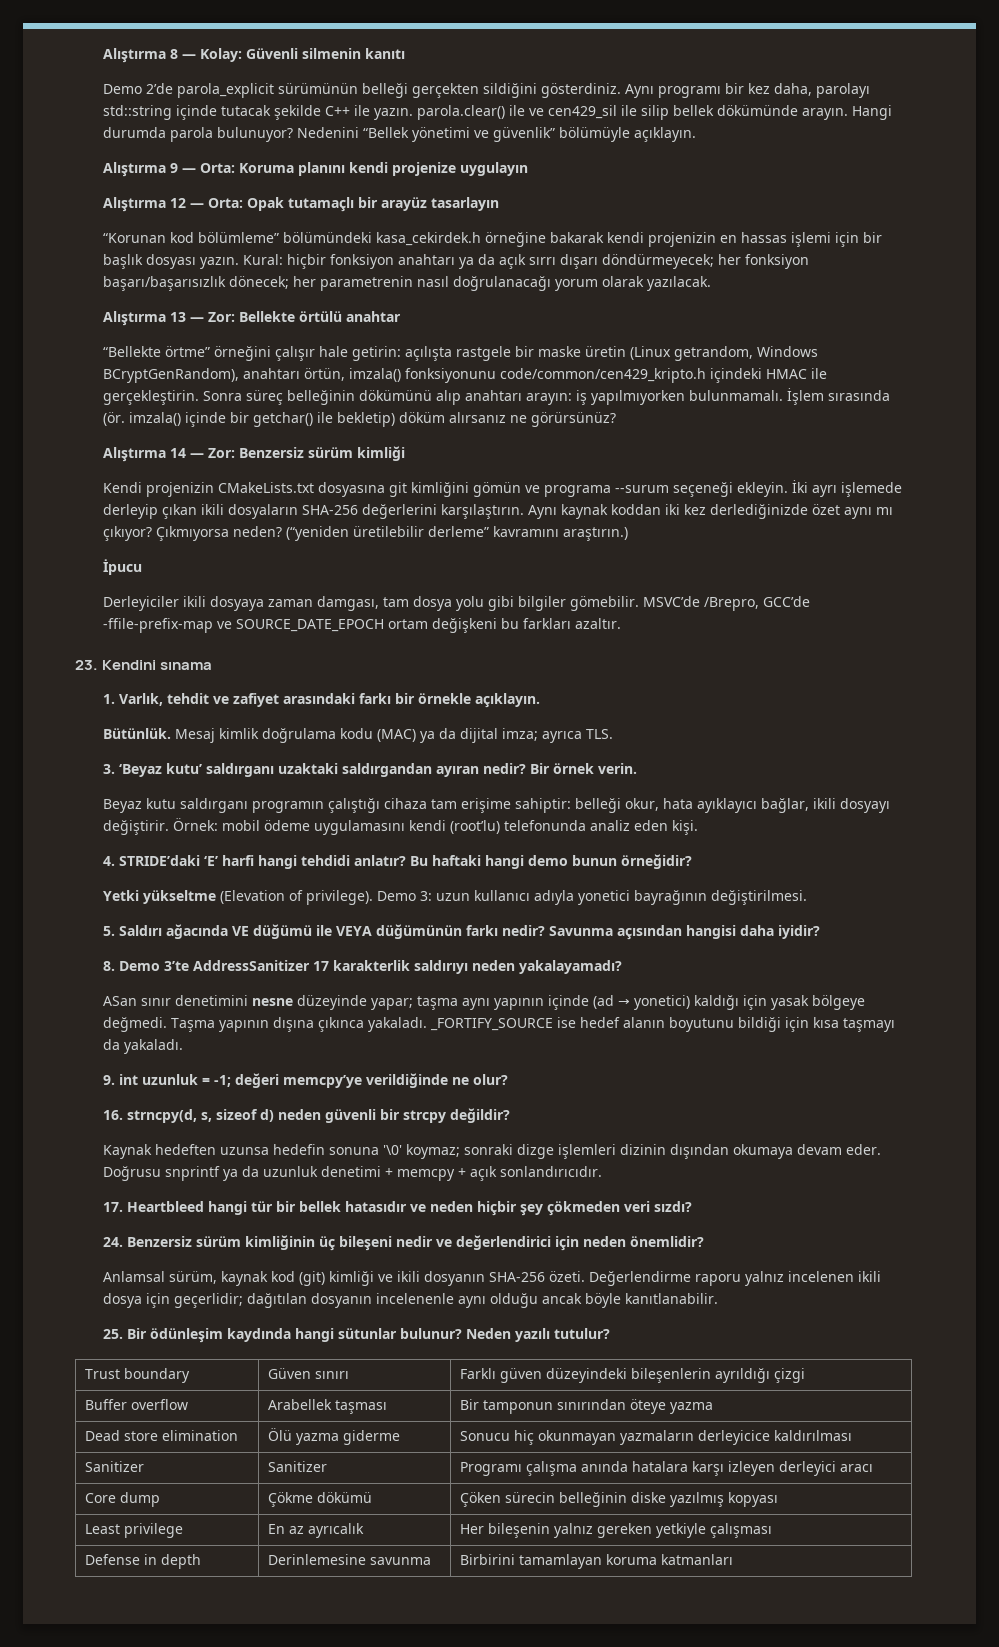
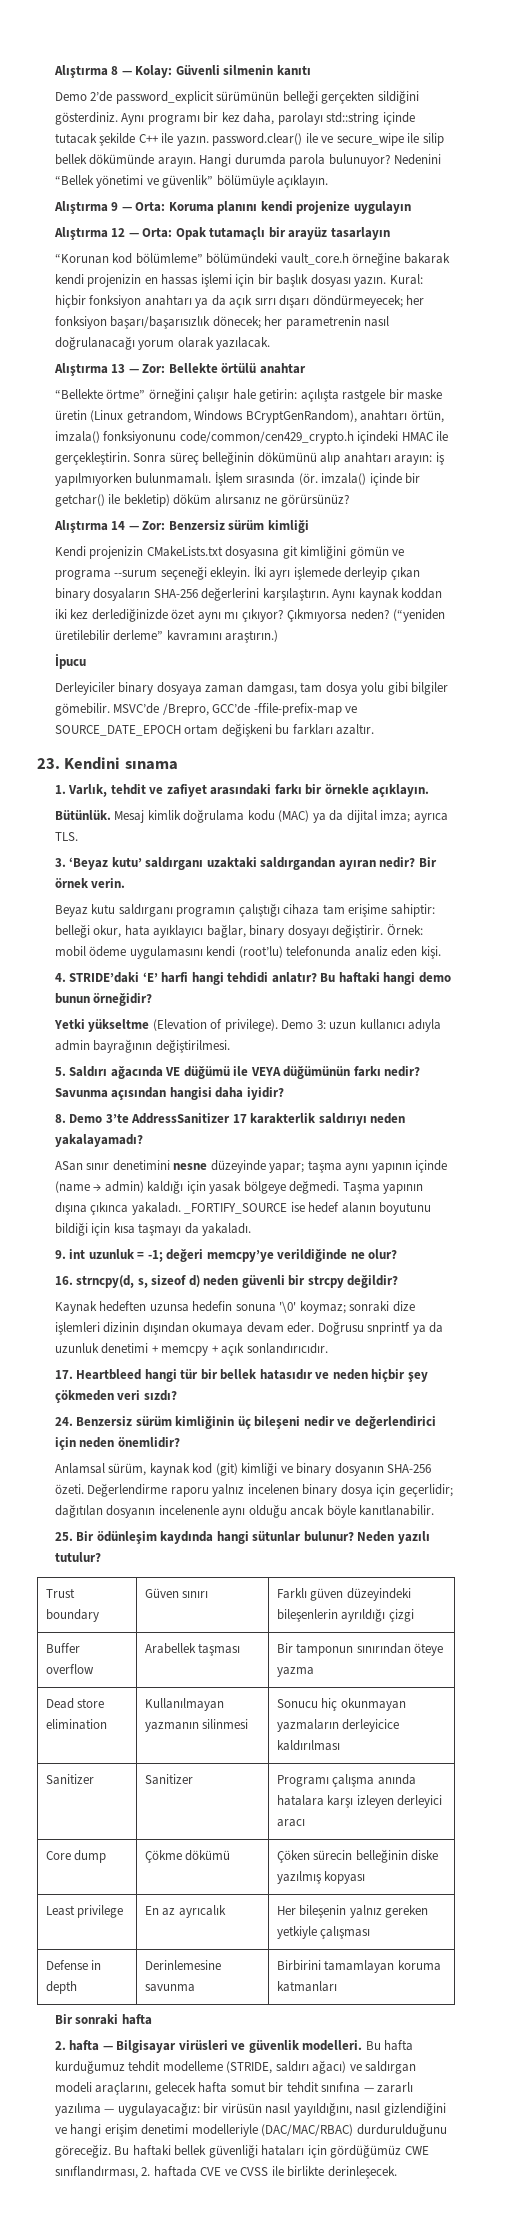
[176,83,274,98] parola_explicit -> [115,91,214,104] password_explicit
[416,105,505,120] parola.clear() -> [212,133,303,146] password.clear()
[547,105,617,119] cen429_sil -> [336,133,404,146] secure_wipe
[375,232,481,246] kasa_cekirdek.h -> [280,253,349,265] vault_core.h
[499,368,706,383] code/common/cen429_kripto.h -> [179,431,354,444] code/common/cen429_crypto.h
[200,504,224,515] ikili -> [54,588,90,601] binary
[182,596,206,607] ikili -> [118,682,154,695] binary
[812,798,836,809] ikili -> [249,925,285,938] binary
[577,890,630,905] yonetici -> [54,1040,90,1051] admin
[592,995,690,1010] (ad → yonetici) -> [54,1181,144,1193] (name → admin)
[516,1144,554,1159] dizge -> [392,1301,415,1312] dize
[396,1271,420,1282] ikili -> [296,1463,332,1476] binary
[857,1271,881,1282] ikili -> [302,1484,338,1497] binary
[267,1428,400,1445] Ölü yazma giderme -> [144,1698,224,1711] [144,1719,249,1732] Kullanılmayan yazmanın silinmesi
(733, 1559) none -> [54,2014,152,2025] [54,2040,414,2053] [54,2060,417,2074] [54,2082,414,2095] [54,2102,446,2116] [54,2123,447,2137] [54,2144,429,2158] [54,2166,397,2179] // Bir sonraki hafta // 2. hafta — Bilgisayar virüsleri ve güvenlik modelleri. Bu hafta kurduğumuz tehdit modelleme (STRIDE, saldırı ağacı) ve saldırgan modeli araçlarını, gelecek hafta somut bir tehdit sınıfına — zararlı yazılıma — uygulayacağız: bir virüsün nasıl yayıldığını, nasıl gizlendiğini ve hangi erişim denetimi modelleriyle (DAC/MAC/RBAC) durdurulduğunu göreceğiz. Bu haftaki bellek güvenliği hataları için gördüğümüz CWE sınıflandırması, 2. haftada CVE ve CVSS ile birlikte derinleşecek.

